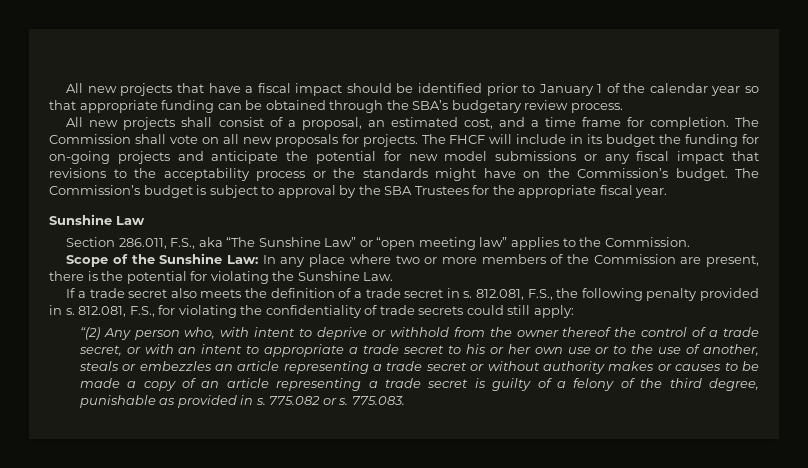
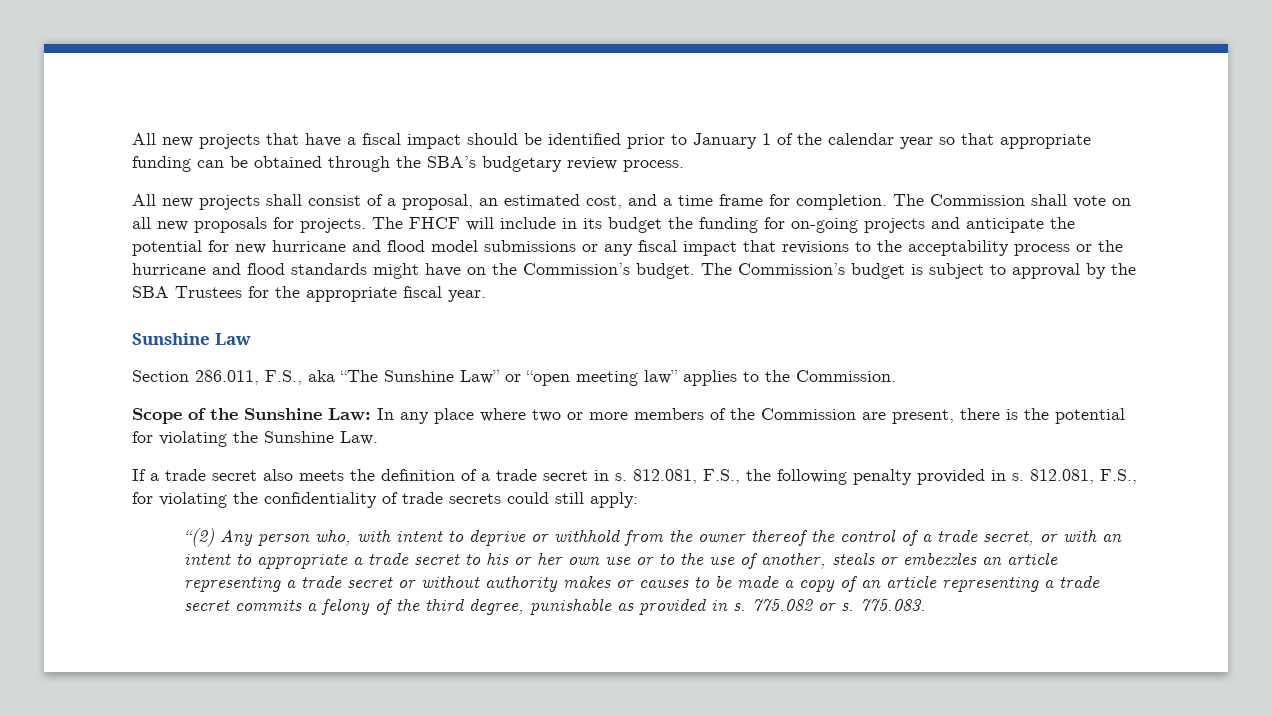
(438, 157) none -> [272,240,425,252] hurricane and flood
(355, 173) none -> [132,263,285,275] hurricane and flood
[474,378,553,391] is guilty of -> [235,600,303,611] commits

